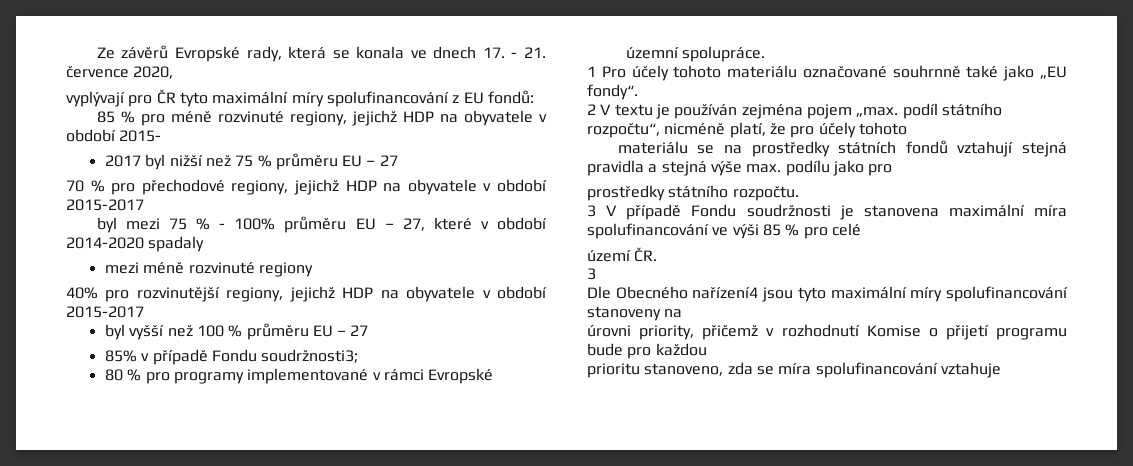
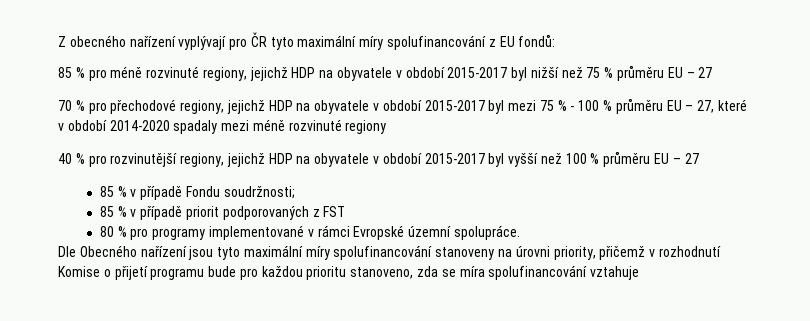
[96,45,546,62] [66,66,174,79] Ze závěrů Evropské rady, která se konala ve dnech 17. - 21. července 2020, // -> [58,35,176,47] Z obecného nařízení
[119,130,162,142] [104,155,141,167] 2015- // 2017 -> [447,67,508,78] 2015-2017
(144, 205) // -> (485, 105) none
[234,218,276,230] 100% -> [578,100,613,111] 100 %
(205, 244) // -> (218, 127) none
[66,287,98,299] 40% -> [58,153,85,164] 40 %
(144, 312) // -> (485, 158) none
[104,350,137,362] 85% -> [99,186,127,197] 85 %
[261,349,359,363] soudržnosti3; -> [223,186,295,199] [99,206,346,220] soudržnosti; // 85 % v případě priorit podporovaných z FST
[587,65,1067,81] [587,84,638,100] [587,103,1002,119] [587,122,907,138] [617,140,1067,157] [587,160,893,176] [587,185,799,201] [587,204,1067,220] [587,223,861,239] [587,247,658,262] [587,268,596,280] // 1 Pro účely tohoto materiálu označované souhrnně také jako „EU fondy“. // 2 V textu je používán zejména pojem „max. podíl státního rozpočtu“, nicméně platí, že pro účely tohoto // materiálu se na prostředky státních fondů vztahují stejná pravidla a stejná výše max. podílu jako pro // prostředky státního rozpočtu. // 3 V případě Fondu soudržnosti je stanovena maximální míra spolufinancování ve výši 85 % pro celé // území ČR. // 3 -> (520, 232) none
[692,287,759,299] nařízení4 -> [140,246,187,257] nařízení
(683, 313) // -> (513, 253) none
(707, 349) // -> (303, 271) none

